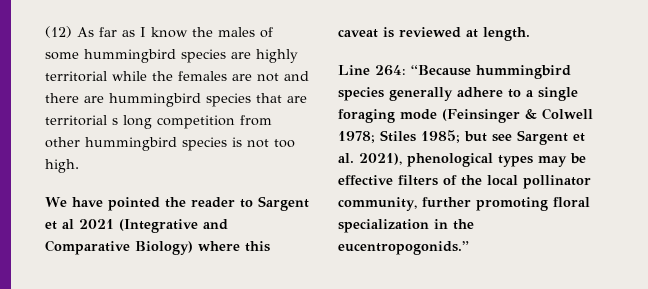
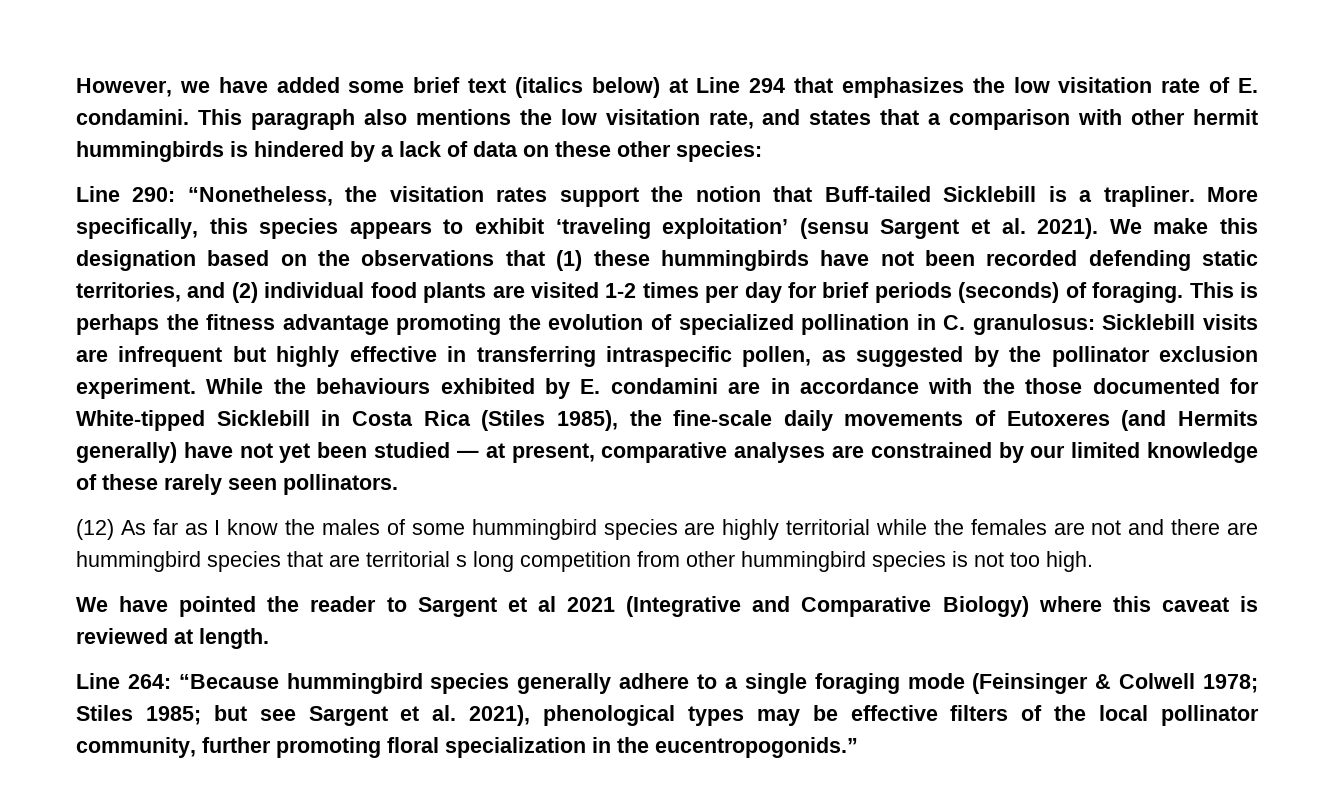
(45, 32) none -> [76,77,1259,98] [76,109,1258,130] [76,141,762,162] [76,186,1259,207] [76,218,1258,239] [76,250,1259,271] [76,282,1259,303] [76,314,1258,335] [76,346,1259,367] [76,378,1259,399] [76,410,1258,431] [76,442,1258,463] [76,474,398,495] However, we have added some brief text (italics below) at Line 294 that emphasizes the low visitation rate of E. condamini. This paragraph also mentions the low visitation rate, and states that a comparison with other hermit hummingbirds is hindered by a lack of data on these other species: // Line 290: “Nonetheless, the visitation rates support the notion that Buff-tailed Sicklebill is a trapliner. More specifically, this species appears to exhibit ‘traveling exploitation’ (sensu Sargent et al. 2021). We make this designation based on the observations that (1) these hummingbirds have not been recorded defending static territories, and (2) individual food plants are visited 1-2 times per day for brief periods (seconds) of foraging. This is perhaps the fitness advantage promoting the evolution of specialized pollination in C. granulosus: Sicklebill visits are infrequent but highly effective in transferring intraspecific pollen, as suggested by the pollinator exclusion experiment. While the behaviours exhibited by E. condamini are in accordance with the those documented for White-tipped Sicklebill in Costa Rica (Stiles 1985), the fine-scale daily movements of Eutoxeres (and Hermits generally) have not yet been studied — at present, comparative analyses are constrained by our limited knowledge of these rarely seen pollinators. //

